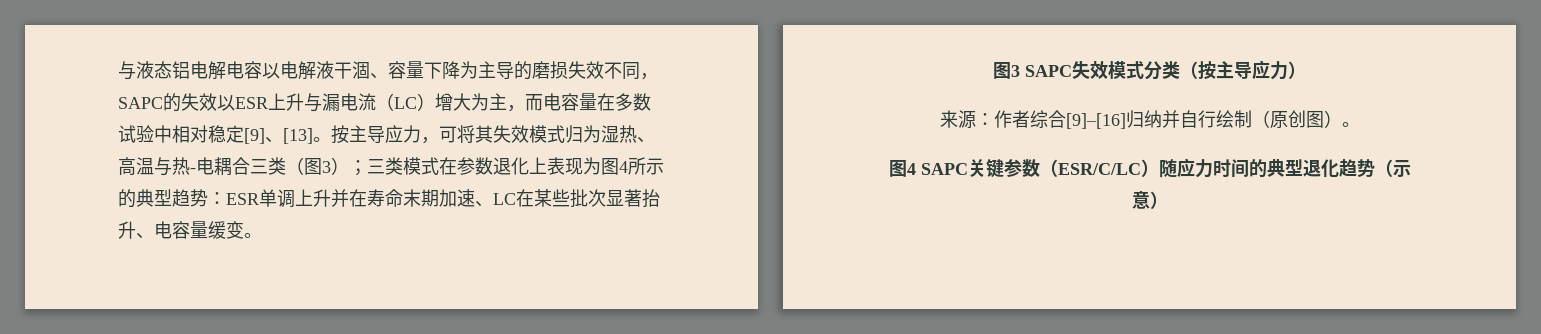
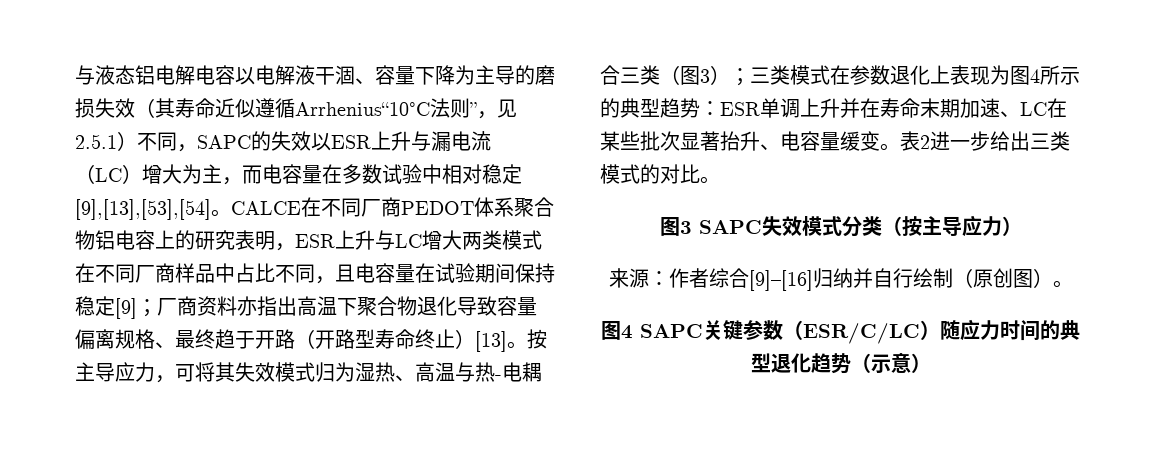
(604, 70) none -> [135,98,517,119] [75,131,137,151] （其寿命近似遵循Arrhenius“10°C法则”，见2.5.1）
[244,128,283,144] [9]、 -> [75,197,554,220] [75,230,542,251] [75,263,555,284] [75,296,537,319] [75,329,475,350] [9],[13],[53],[54]。CALCE在不同厂商PEDOT体系聚合物铝电容上的研究表明，ESR上升与LC增大两类模式在不同厂商样品中占比不同，且电容量在试验期间保持稳定[9]；厂商资料亦指出高温下聚合物退化导致容量偏离规格、最终趋于开路（开路型寿命终止）
(262, 235) none -> [900,131,1070,151] [600,164,720,184] 表2进一步给出三类模式的对比。

